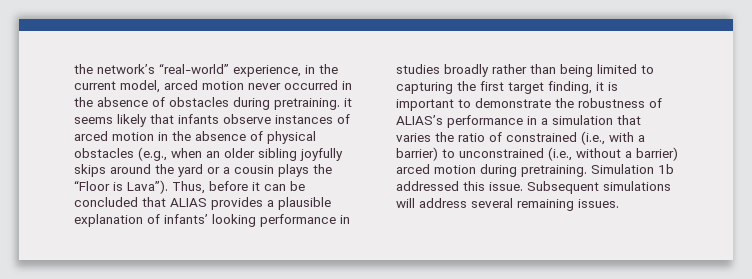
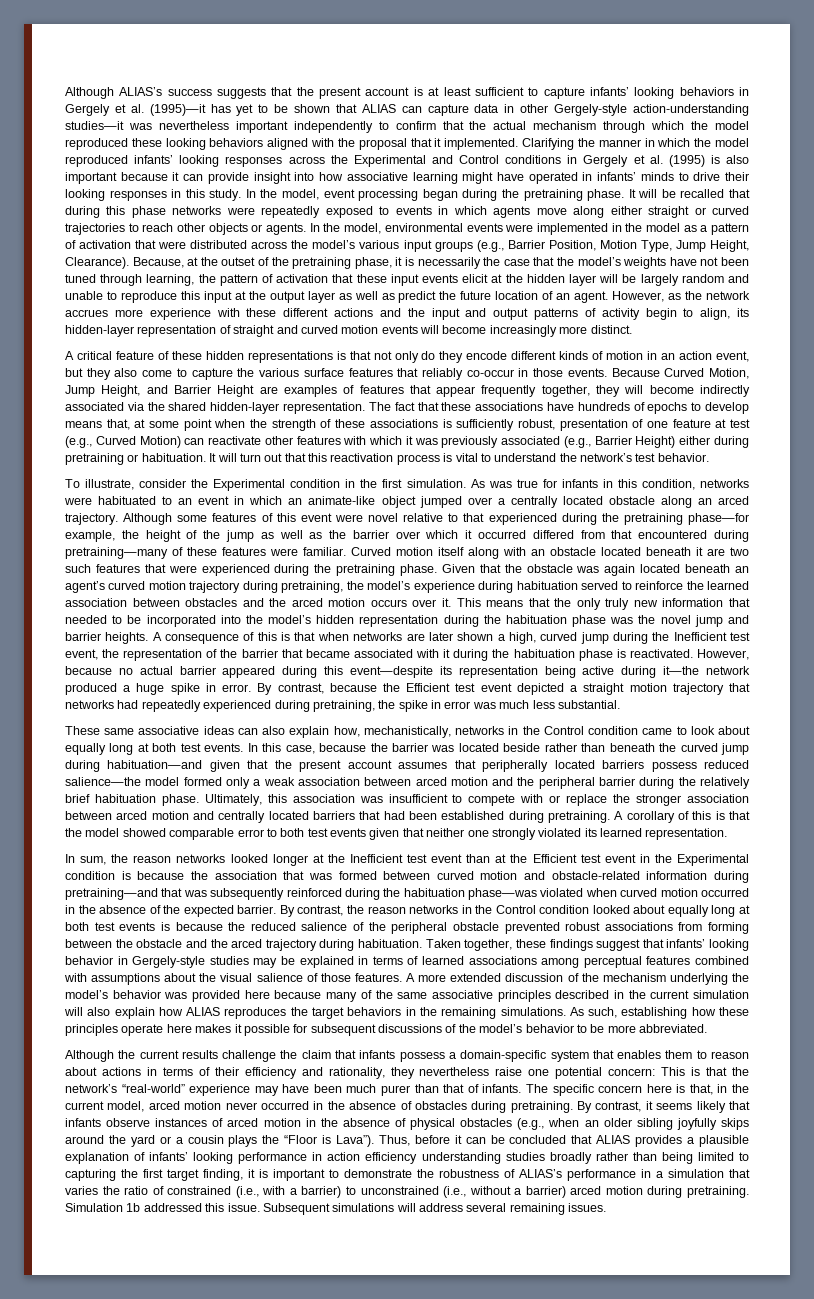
[74,63,301,77] the network’s “real-world” experience, -> [65,87,750,99] [65,104,749,116] [65,121,750,133] [65,138,750,150] [65,155,749,167] [65,172,749,184] [65,189,750,201] [65,206,750,218] [65,223,750,235] [65,240,749,252] [65,257,750,269] [65,274,749,286] [65,291,751,303] [65,308,750,320] [65,325,632,337] [65,351,750,363] [65,368,749,380] [65,385,750,397] [65,402,749,414] [65,419,751,431] [65,436,749,448] [65,453,709,465] [65,479,749,491] [64,496,749,508] [65,513,749,525] [65,530,749,542] [65,547,749,559] [65,564,749,576] [65,581,749,593] [65,598,750,610] [65,615,749,627] [65,632,751,644] [65,649,750,661] [65,666,750,678] [65,683,750,695] [65,700,620,712] [65,726,751,738] [65,743,750,755] [65,760,749,772] [65,777,750,789] [65,794,749,806] [65,811,751,823] [65,828,728,840] [65,854,750,866] [65,871,749,883] [65,888,749,900] [65,905,750,917] [65,922,749,934] [65,939,749,951] [65,956,750,968] [64,973,750,985] [65,990,749,1002] [64,1007,749,1019] [65,1024,707,1036] [65,1050,749,1062] [65,1067,750,1079] [65,1084,713,1096] Although ALIAS’s success suggests that the present account is at least sufficient to capture infants’ looking behaviors in Gergely et al. (1995)—it has yet to be shown that ALIAS can capture data in other Gergely-style action-understanding studies—it was nevertheless important independently to confirm that the actual mechanism through which the model reproduced these looking behaviors aligned with the proposal that it implemented. Clarifying the manner in which the model reproduced infants’ looking responses across the Experimental and Control conditions in Gergely et al. (1995) is also important because it can provide insight into how associative learning might have operated in infants’ minds to drive their looking responses in this study. In the model, event processing began during the pretraining phase. It will be recalled that during this phase networks were repeatedly exposed to events in which agents move along either straight or curved trajectories to reach other objects or agents. In the model, environmental events were implemented in the model as a pattern of activation that were distributed across the model’s various input groups (e.g., Barrier Position, Motion Type, Jump Height, Clearance). Because, at the outset of the pretraining phase, it is necessarily the case that the model’s weights have not been tuned through learning, the pattern of activation that these input events elicit at the hidden layer will be largely random and unable to reproduce this input at the output layer as well as predict the future location of an agent. However, as the network accrues more experience with these different actions and the input and output patterns of activity begin to align, its hidden-layer representation of straight and curved motion events will become increasingly more distinct. // A critical feature of these hidden representations is that not only do they encode different kinds of motion in an action event, but they also come to capture the various surface features that reliably co-occur in those events. Because Curved Motion, Jump Height, and Barrier Height are examples of features that appear frequently together, they will become indirectly associated via the shared hidden-layer representation. The fact that these associations have hundreds of epochs to develop means that, at some point when the strength of these associations is sufficiently robust, presentation of one feature at test (e.g., Curved Motion) can reactivate other features with which it was previously associated (e.g., Barrier Height) either during pretraining or habituation. It will turn out that this reactivation process is vital to understand the network’s test behavior. // To illustrate, consider the Experimental condition in the first simulation. As was true for infants in this condition, networks were habituated to an event in which an animate-like object jumped over a centrally located obstacle along an arced trajectory. Although some features of this event were novel relative to that experienced during the pretraining phase—for example, the height of the jump as well as the barrier over which it occurred differed from that encountered during pretraining—many of these features were familiar. Curved motion itself along with an obstacle located beneath it are two such features that were experienced during the pretraining phase. Given that the obstacle was again located beneath an agent’s curved motion trajectory during pretraining, the model’s experience during habituation served to reinforce the learned association between obstacles and the arced motion occurs over it. This means that the only truly new information that needed to be incorporated into the model’s hidden representation during the habituation phase was the novel jump and barrier heights. A consequence of this is that when networks are later shown a high, curved jump during the Inefficient test event, the representation of the barrier that became associated with it during the habituation phase is reactivated. However, because no actual barrier appeared during this event—despite its representation being active during it—the network produced a huge spike in error. By contrast, because the Efficient test event depicted a straight motion trajectory that networks had repeatedly experienced during pretraining, the spike in error was much less substantial. // These same associative ideas can also explain how, mechanistically, networks in the Control condition came to look about equally long at both test events. In this case, because the barrier was located beside rather than beneath the curved jump during habituation—and given that the present account assumes that peripherally located barriers possess reduced salience—the model formed only a weak association between arced motion and the peripheral barrier during the relatively brief habituation phase. Ultimately, this association was insufficient to compete with or replace the stronger association between arced motion and centrally located barriers that had been established during pretraining. A corollary of this is that the model showed comparable error to both test events given that neither one strongly violated its learned representation. // In sum, the reason networks looked longer at the Inefficient test event than at the Efficient test event in the Experimental condition is because the association that was formed between curved motion and obstacle-related information during pretraining—and that was subsequently reinforced during the habituation phase—was violated when curved motion occurred in the absence of the expected barrier. By contrast, the reason networks in the Control condition looked about equally long at both test events is because the reduced salience of the peripheral obstacle prevented robust associations from forming between the obstacle and the arced trajectory during habituation. Taken together, these findings suggest that infants’ looking behavior in Gergely-style studies may be explained in terms of learned associations among perceptual features combined with assumptions about the visual salience of those features. A more extended discussion of the mechanism underlying the model’s behavior was provided here because many of the same associative principles described in the current simulation will also explain how ALIAS reproduces the target behaviors in the remaining simulations. As such, establishing how these principles operate here makes it possible for subsequent discussions of the model’s behavior to be more abbreviated. // Although the current results challenge the claim that infants possess a domain-specific system that enables them to reason about actions in terms of their efficiency and rationality, they nevertheless raise one potential concern: This is that the network’s “real-world” experience may have been much purer than that of infants. The specific concern here is that,
(340, 104) none -> [577,1101,642,1113] By contrast,
(350, 219) none -> [327,1152,501,1164] action efficiency understanding

